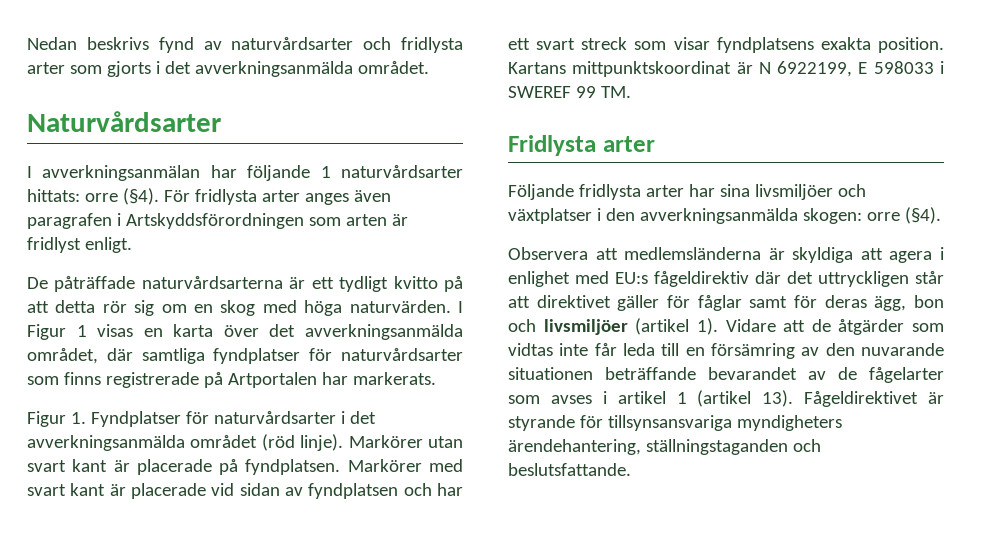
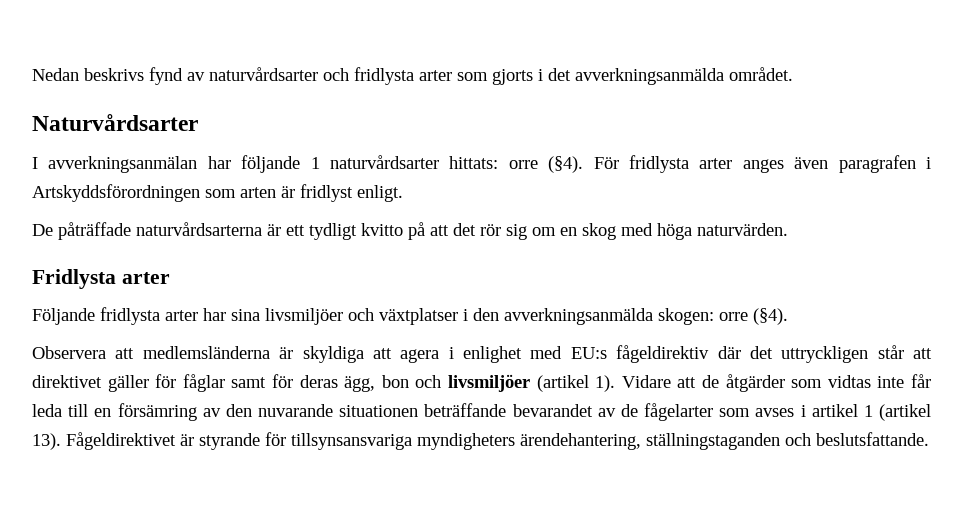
[55,300,96,313] detta -> [453,223,476,236] det
[458,301,463,313] [27,324,463,340] [27,348,463,364] [27,372,436,388] [27,411,376,427] [27,434,463,451] [27,459,463,475] [27,483,463,499] [508,37,944,53] [508,61,944,77] [508,86,631,98] I Figur 1 visas en karta över det avverkningsanmälda området, där samtliga fyndplatser för naturvårdsarter som finns registrerade på Artportalen har markerats. // Figur 1. Fyndplatser för naturvårdsarter i det avverkningsanmälda området (röd linje). Markörer utan svart kant är placerade på fyndplatsen. Markörer med svart kant är placerade vid sidan av fyndplatsen och har ett svart streck som visar fyndplatsens exakta position. Kartans mittpunktskoordinat är N 6922199, E 598033 i SWEREF 99 TM. -> (788, 229) none

